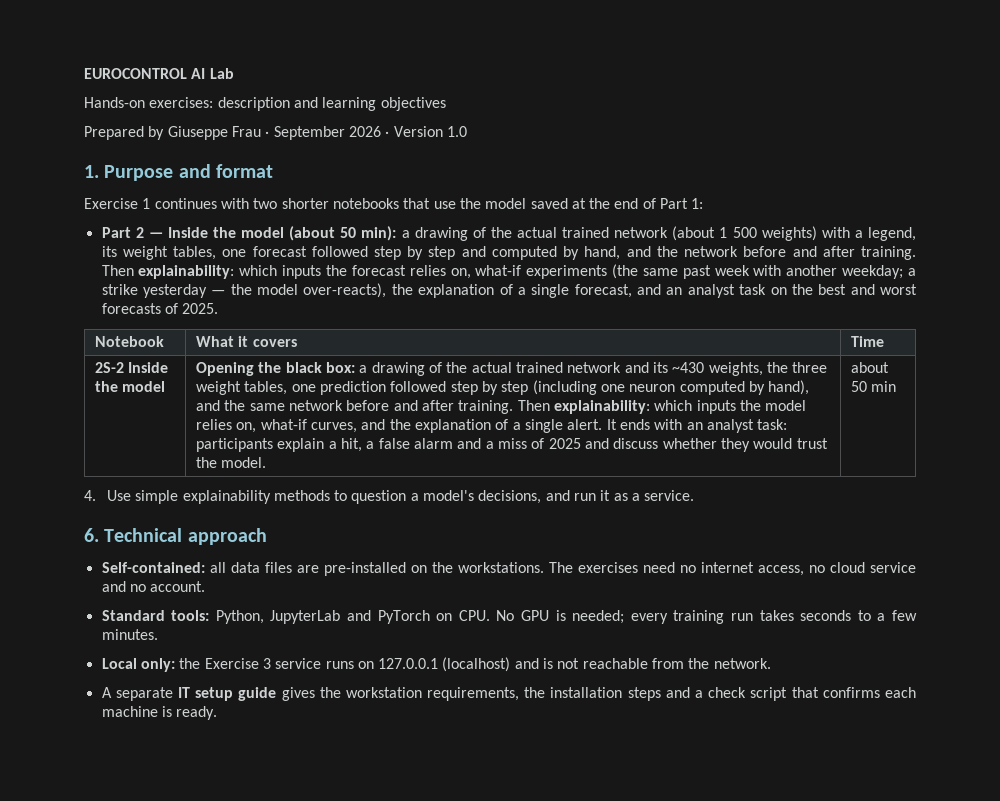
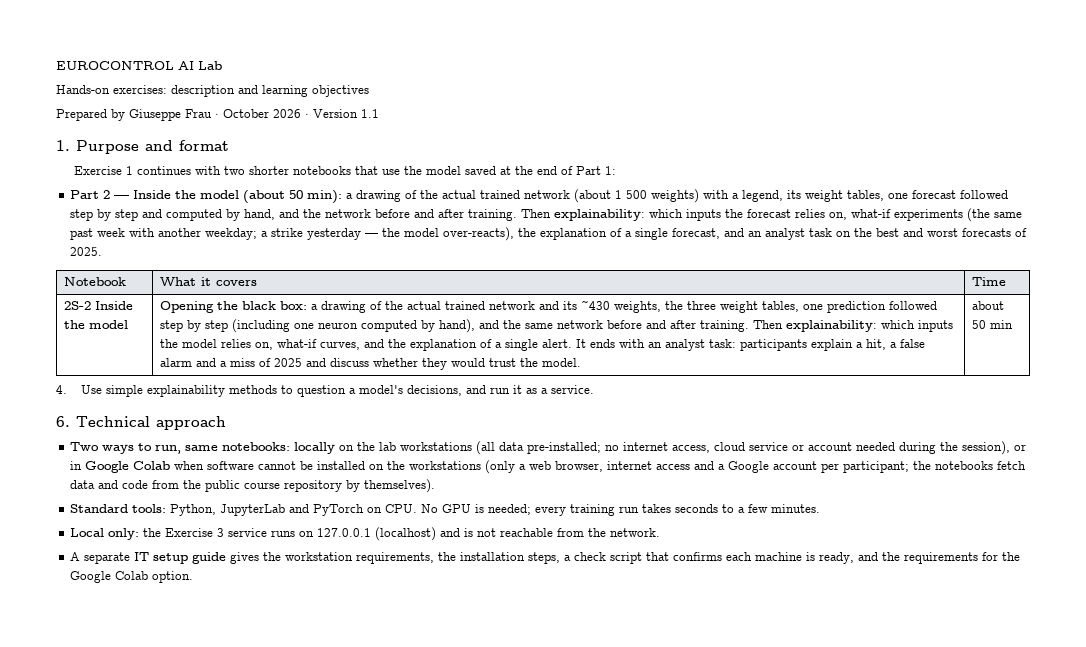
[273,126,345,140] September -> [223,109,269,118] October
[446,126,467,137] 1.0 -> [361,109,379,118] 1.1
[101,562,675,576] Self-contained: all data files are pre-installed on the workstations. The exercises need -> [70,441,602,455] Two ways to run, same notebooks: locally on the lab workstations (all data pre-installed;
[808,565,825,573] no -> (711, 449) none
[101,581,206,592] and no account. -> [792,441,1027,455] [70,460,1027,474] [70,479,436,493] or account needed during the session), or in Google Colab when software cannot be installed on the workstations (only a web browser, internet access and a Google account per participant; the notebooks fetch data and code from the public course repository by themselves).
[627,687,690,701] steps and -> [528,552,561,564] steps,
[176,706,218,720] ready. -> [819,552,1021,564] [70,571,194,583] ready, and the requirements for the Google Colab option.

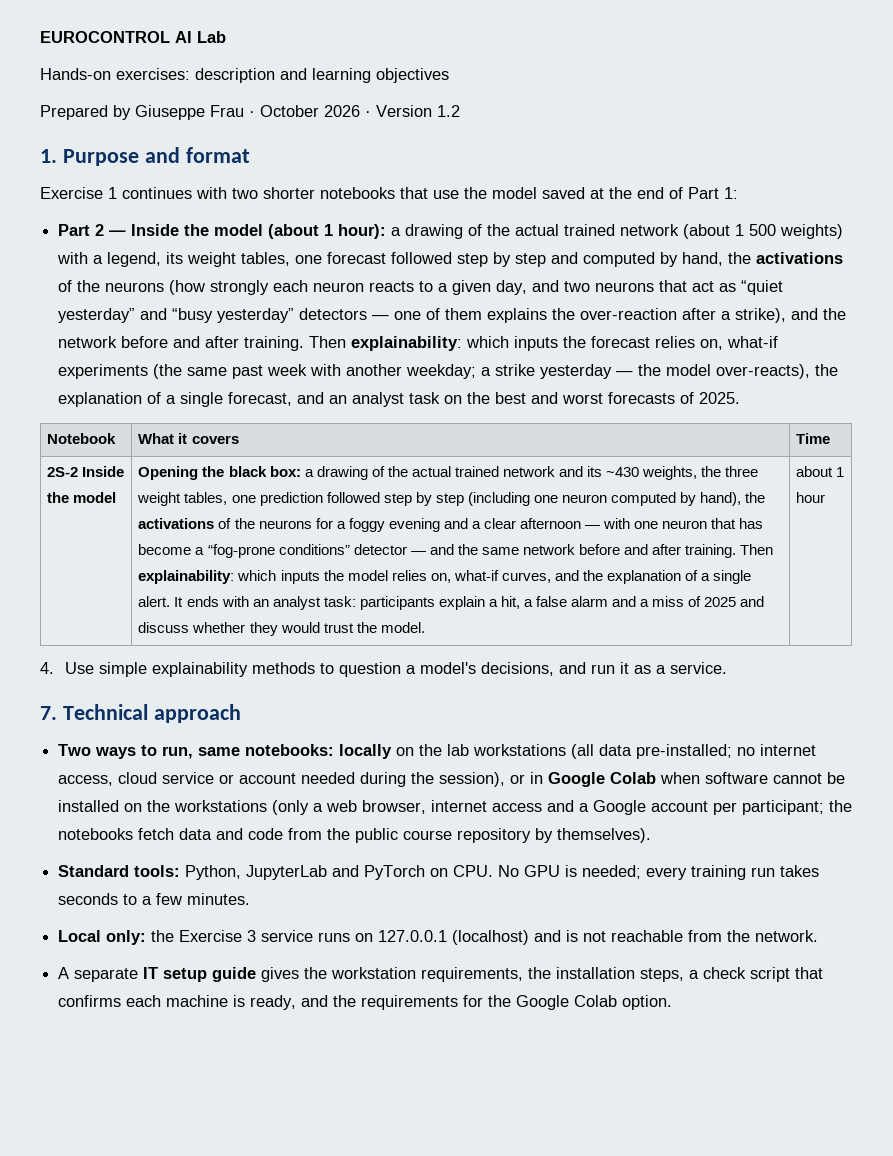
[361,109,379,118] 1.1 -> [437,105,460,117] 1.2
[289,190,343,204] 50 min): -> [324,224,387,239] 1 hour):
(276, 214) none -> [728,252,844,264] [58,280,784,295] [58,308,787,323] the activations of the neurons (how strongly each neuron reacts to a given day, and two neurons that act as “quiet yesterday” and “busy yesterday” detectors — one of them explains the over-reaction after a strike),
(476, 326) none -> [745,492,766,503] [138,518,764,532] [138,544,426,558] the activations of the neurons for a foggy evening and a clear afternoon — with one neuron that has become a “fog-prone conditions” detector —
[972,320,1014,329] 50 min -> [836,467,845,477] [796,492,826,503] 1 hour
[56,416,70,427] 6. -> [40,706,57,720] 7.

